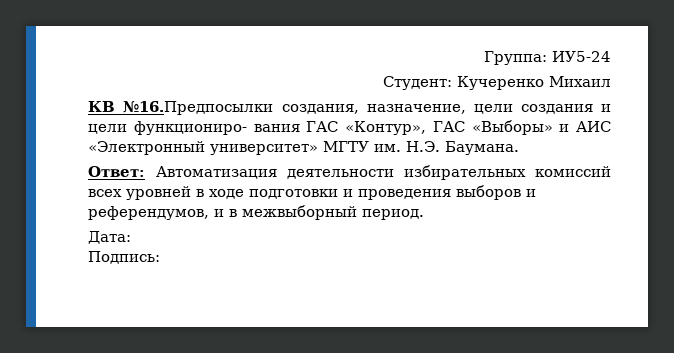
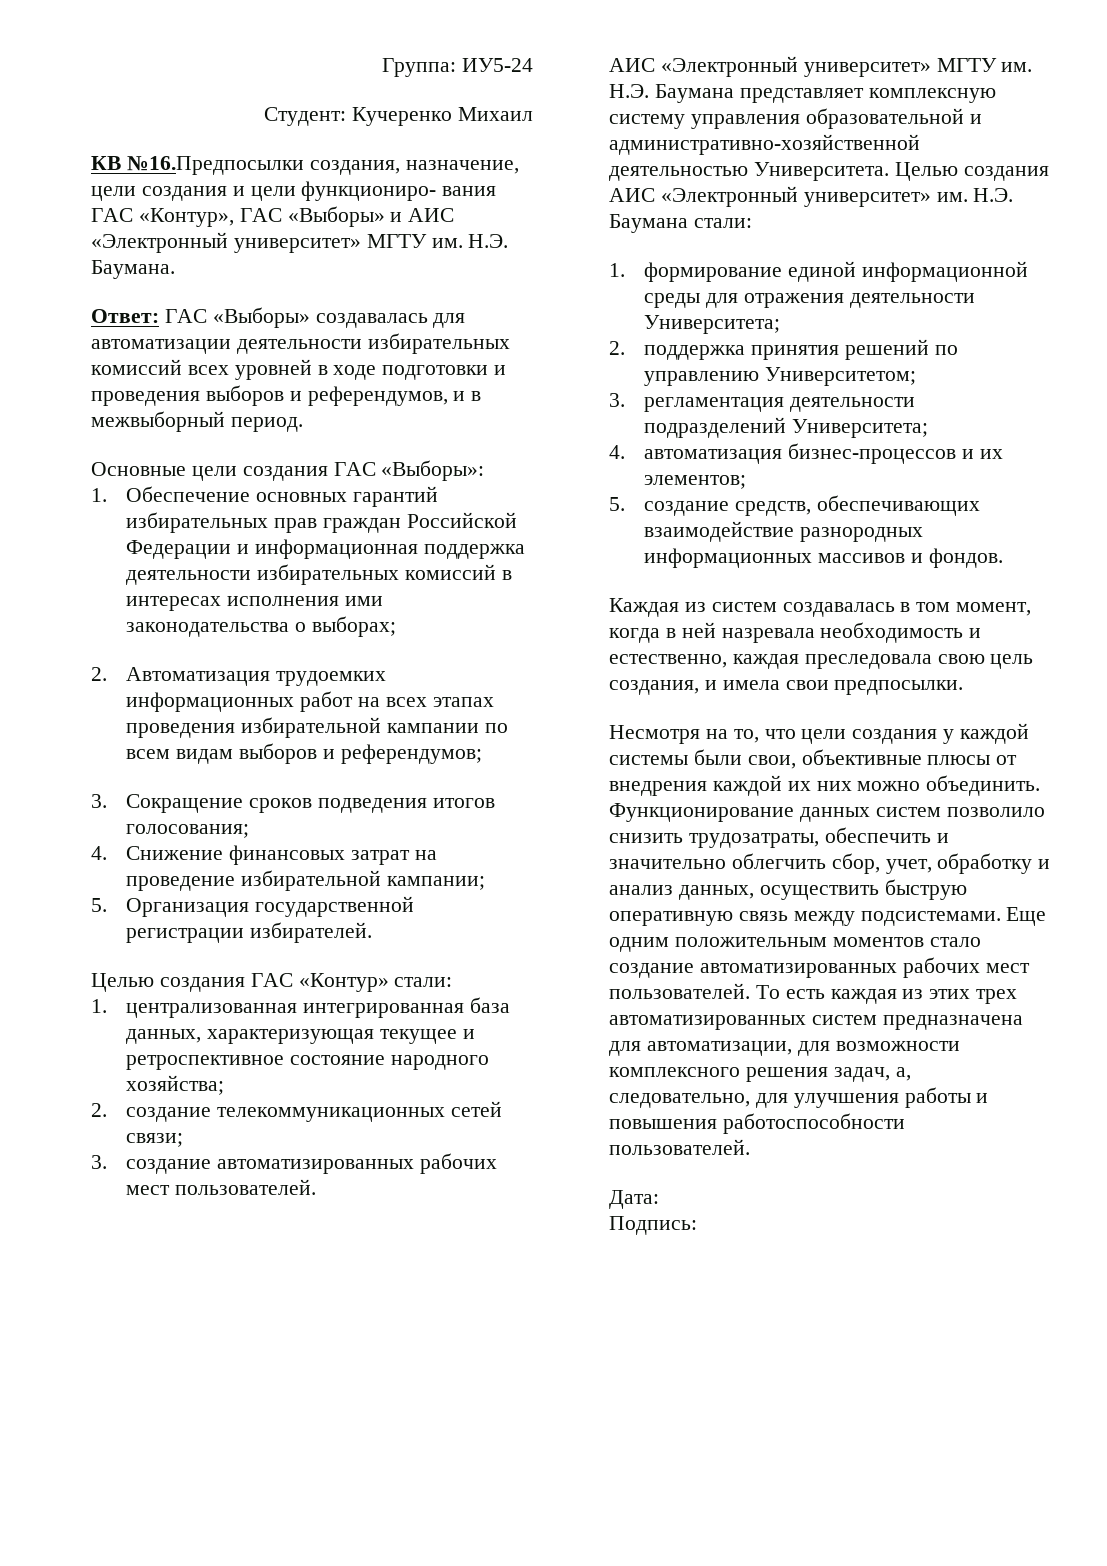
[155,166,277,179] Автоматизация -> [165,307,466,328] [91,339,232,354] ГАС «Выборы» создавалась для автоматизации
(425, 214) none -> [91,460,485,481] [91,486,439,507] [126,512,517,533] [126,539,525,559] [126,564,512,585] [126,596,384,611] [126,616,397,637] [91,667,387,686] [126,691,494,712] [126,717,508,738] [126,743,482,764] [91,794,495,813] [126,824,250,838] [91,845,437,865] [126,870,486,891] [91,896,415,917] [126,922,373,943] [91,973,453,992] [91,997,511,1018] [126,1029,475,1044] [126,1055,490,1070] [126,1075,225,1095] [91,1101,503,1122] [126,1133,184,1147] [91,1153,498,1174] [126,1179,317,1195] [609,56,1033,77] [609,84,996,103] [609,108,982,129] [609,134,921,155] [609,162,1049,181] [609,186,1014,207] [609,214,753,233] [609,261,1029,282] [644,293,975,308] [644,315,781,334] [609,339,958,360] [644,367,917,386] [609,393,916,412] [644,417,929,438] [609,443,1003,464] [644,475,747,489] [609,495,981,516] [644,521,924,542] [644,548,1003,568] [609,598,1032,617] [609,622,982,643] [609,654,1034,669] [609,680,964,695] [609,723,1029,744] [609,749,1018,769] [609,775,1041,796] [609,803,1045,822] [609,827,949,848] [609,853,1051,874] [609,879,967,900] [609,907,1047,926] [609,937,981,952] [609,957,1030,978] [609,983,1018,1004] [609,1015,1023,1030] [609,1041,960,1056] [609,1067,911,1082] [609,1087,989,1108] [609,1113,906,1134] [609,1139,751,1155] // Основные цели создания ГАС «Выборы»: // 1. Обеспечение основных гарантий избирательных прав граждан Российской Федерации и информационная поддержка деятельности избирательных комиссий в интересах исполнения ими законодательства о выборах; // 2. Автоматизация трудоемких информационных работ на всех этапах проведения избирательной кампании по всем видам выборов и референдумов; // 3. Сокращение сроков подведения итогов голосования; // 4. Снижение финансовых затрат на проведение избирательной кампании; // 5. Организация государственной регистрации избирателей. // Целью создания ГАС «Контур» стали: // 1. централизованная интегрированная база данных, характеризующая текущее и ретроспективное состояние народного хозяйства; // 2. создание телекоммуникационных сетей связи; // 3. создание автоматизированных рабочих мест пользователей. // АИС «Электронный университет» МГТУ им. Н.Э. Баумана представляет комплексную систему управления образовательной и административно-хозяйственной деятельностью Университета. Целью создания АИС «Электронный университет» им. Н.Э. Баумана стали: // 1. формирование единой информационной среды для отражения деятельности Университета; // 2. поддержка принятия решений по управлению Университетом; // 3. регламентация деятельности подразделений Университета; // 4. автоматизация бизнес-процессов и их элементов; // 5. создание средств, обеспечивающих взаимодействие разнородных информационных массивов и фондов. // Каждая из систем создавалась в том момент, когда в ней назревала необходимость и естественно, каждая преследовала свою цель создания, и имела свои предпосылки. // Несмотря на то, что цели создания у каждой системы были свои, объективные плюсы от внедрения каждой их них можно объединить. Функционирование данных систем позволило снизить трудозатраты, обеспечить и значительно облегчить сбор, учет, обработку и анализ данных, осуществить быструю оперативную связь между подсистемами. Еще одним положительным моментов стало создание автоматизированных рабочих мест пользователей. То есть каждая из этих трех автоматизированных систем предназначена для автоматизации, для возможности комплексного решения задач, а, следовательно, для улучшения работы и повышения работоспособности пользователей.

